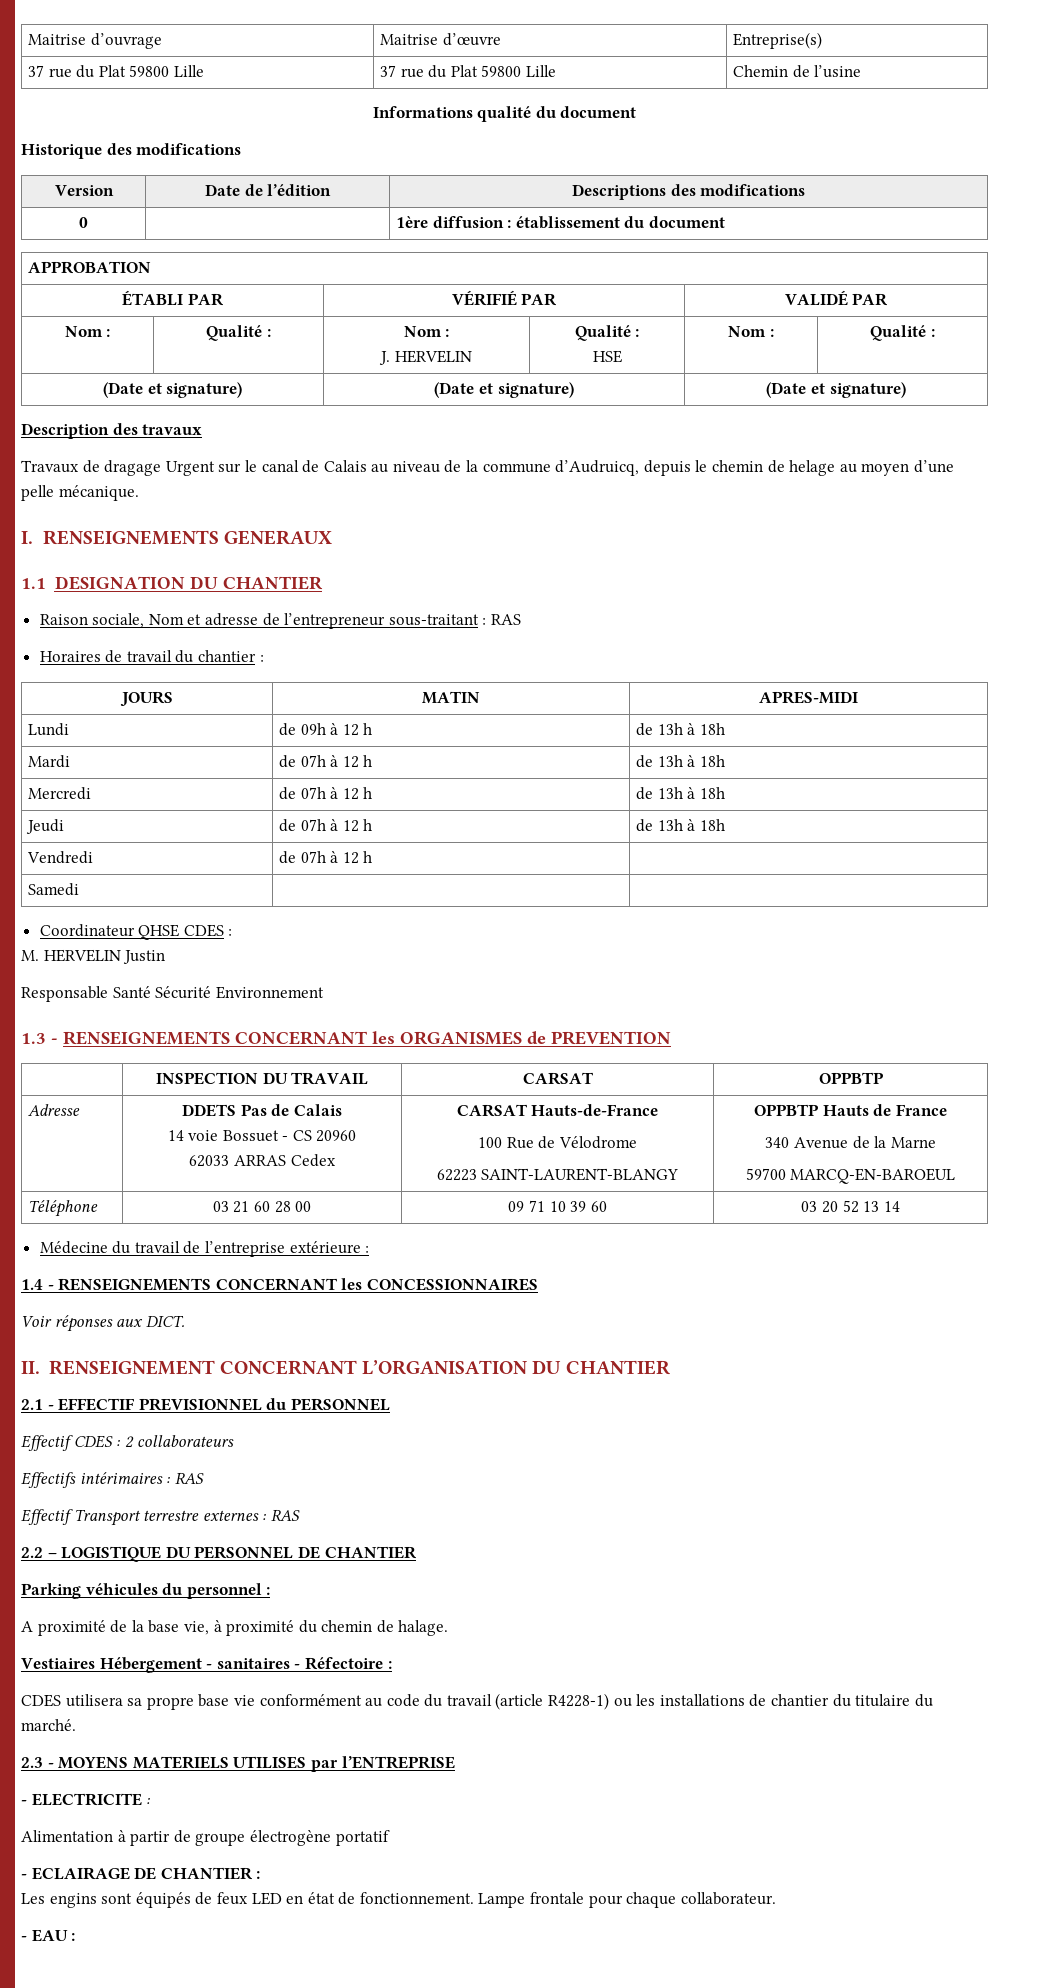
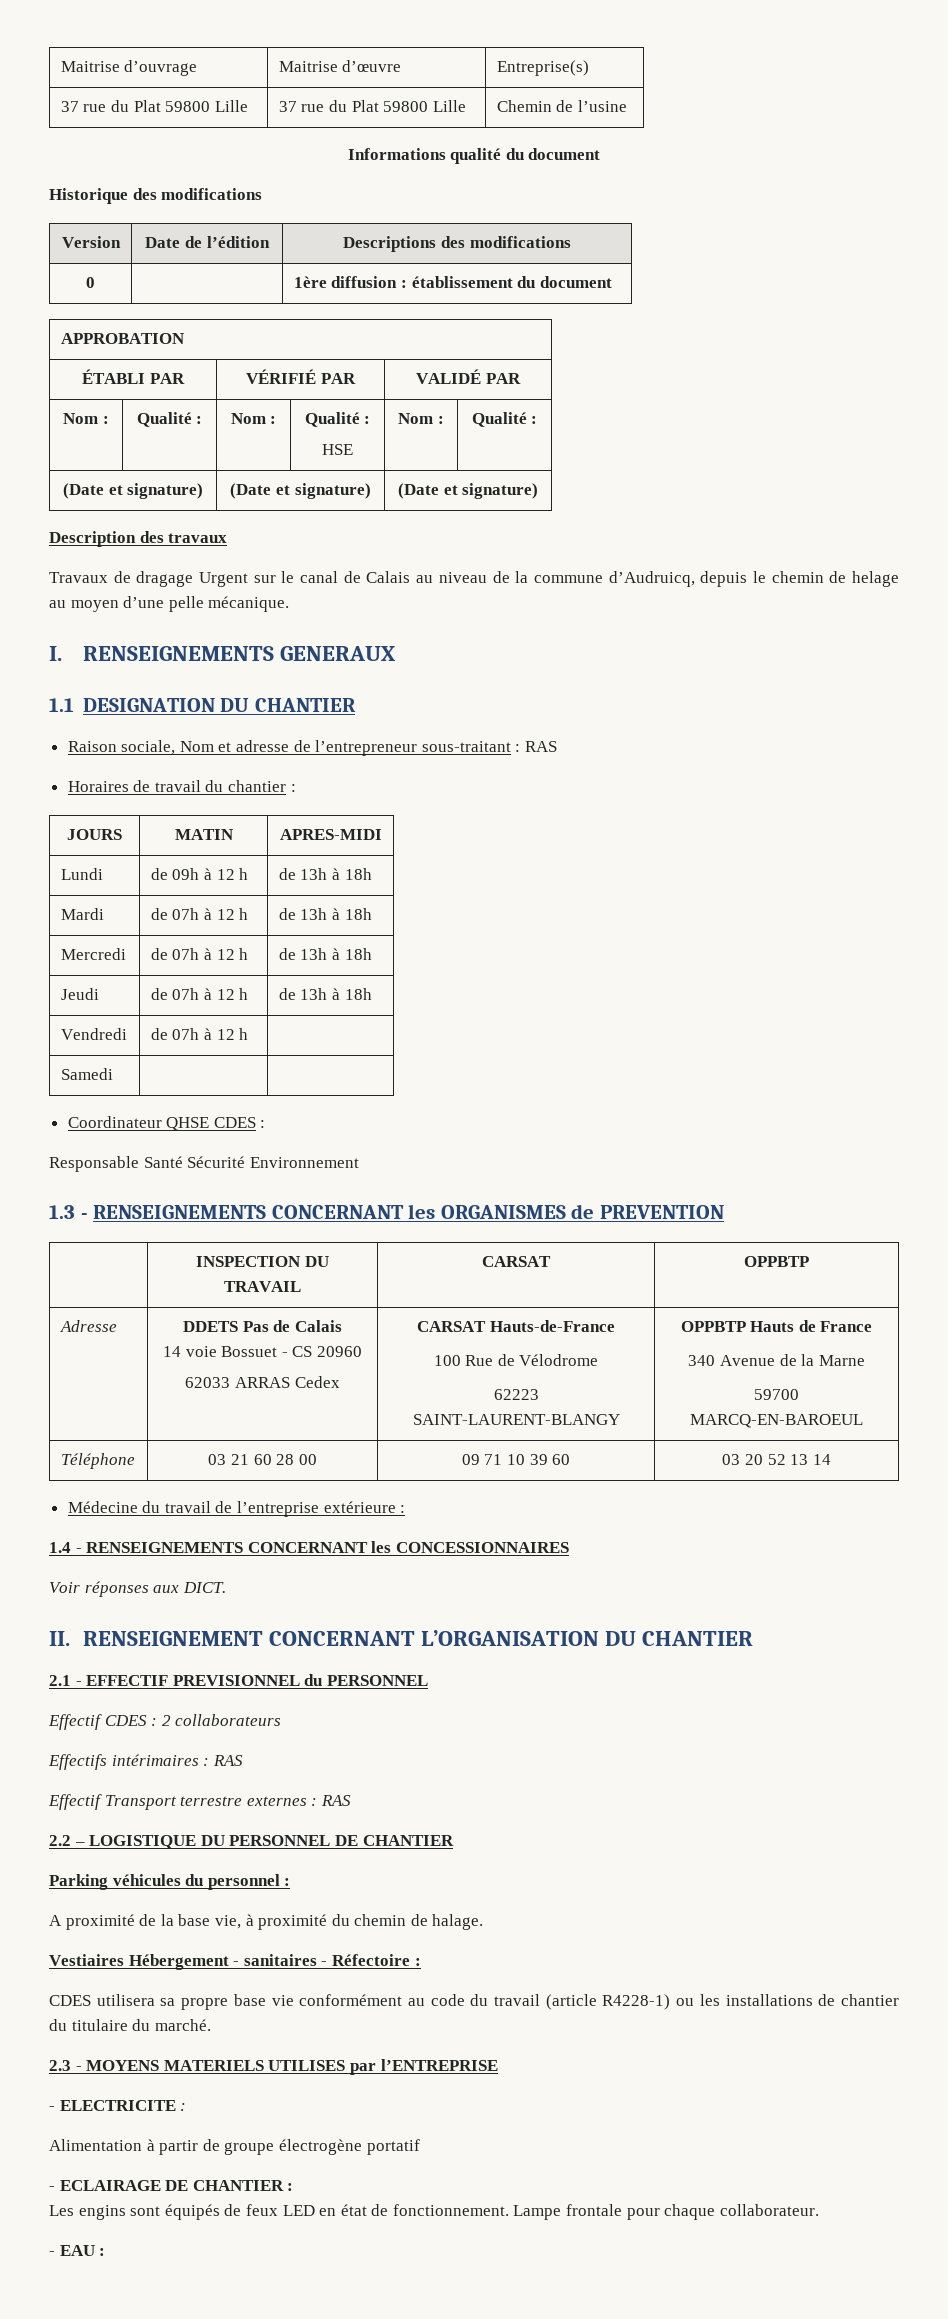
[379,350,472,365] // J. HERVELIN -> (277, 420) none
[21,949,166,964] // M. HERVELIN Justin -> (266, 1124) none

